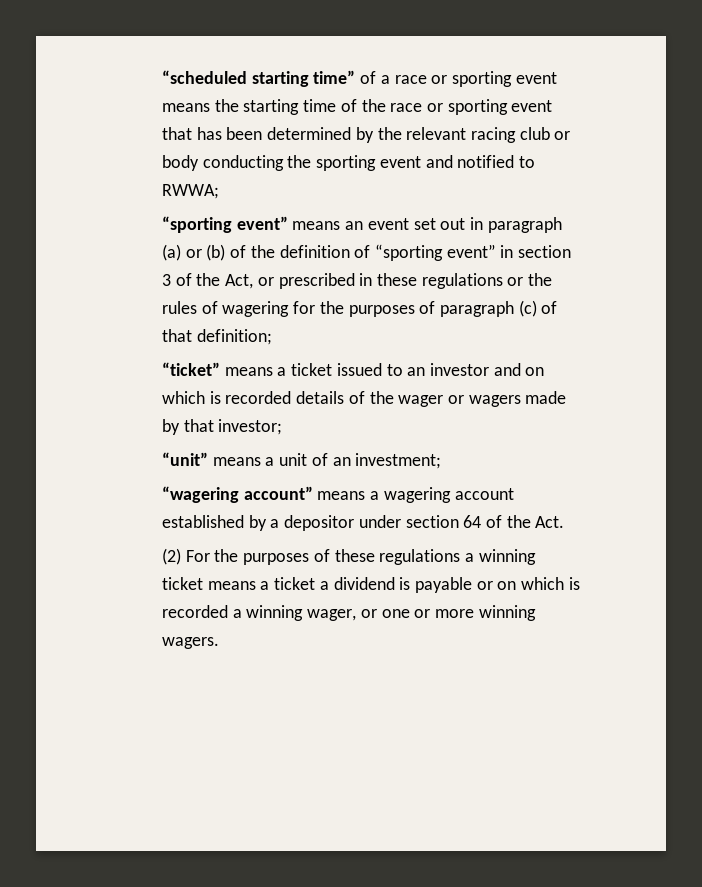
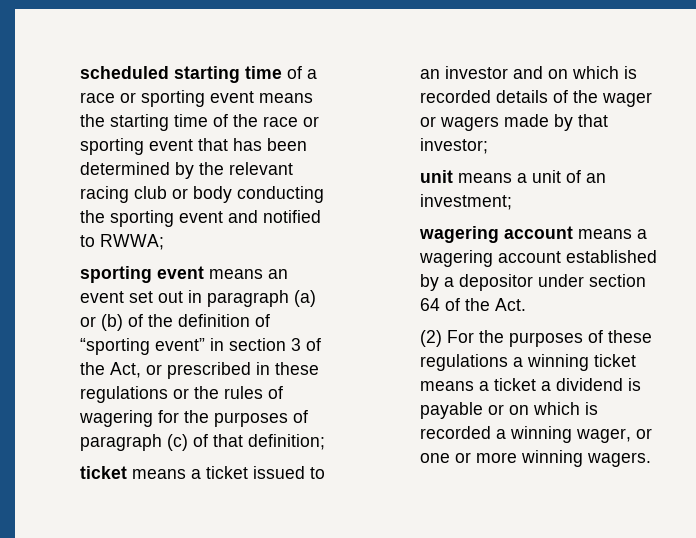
[161,70,356,87] “scheduled starting time” -> [79,66,282,83] scheduled starting time
[161,216,288,233] “sporting event” -> [79,266,204,283] sporting event
[161,362,220,376] “ticket” -> [79,466,127,479] ticket
[161,452,208,466] “unit” -> [419,170,453,183] unit
[161,486,313,503] “wagering account” -> [418,226,573,243] wagering account

